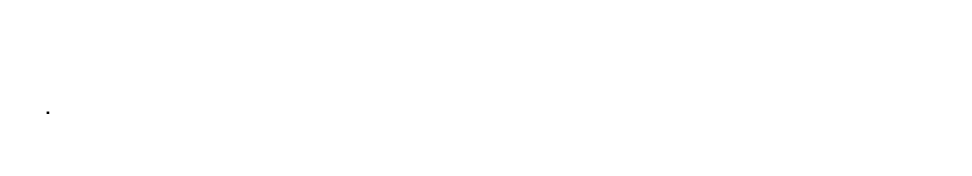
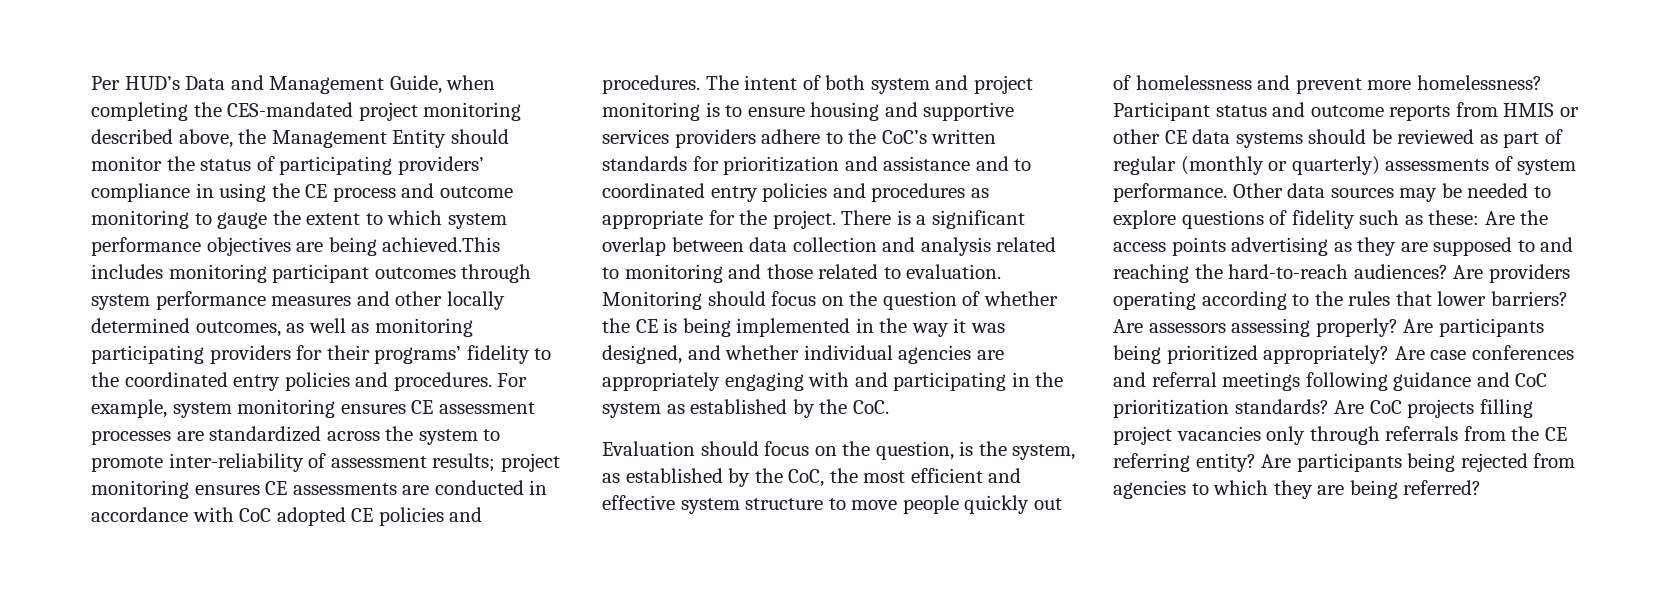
[45,111,51,114] . -> [91,75,496,94] [91,102,522,121] [91,129,509,148] [91,156,484,175] [91,183,513,202] [91,210,507,229] [91,237,501,256] [91,264,532,283] [91,291,505,310] [91,318,473,337] [91,345,552,364] [91,372,528,391] [91,399,535,418] [91,426,501,445] [91,453,560,472] [91,480,548,499] [91,507,483,526] [602,75,1033,94] [602,102,1015,121] [602,129,997,148] [602,156,1032,175] [602,183,989,202] [602,210,1025,229] [602,237,1057,256] [602,264,1002,283] [602,291,1058,310] [602,318,1005,337] [602,345,1004,364] [602,372,1064,391] [602,399,889,418] [602,441,1076,460] [602,468,1022,487] [602,495,1062,514] [1113,75,1542,94] [1113,102,1579,121] [1113,129,1563,148] [1113,156,1577,175] [1113,183,1551,202] [1113,210,1549,229] [1113,237,1574,256] [1113,264,1570,283] [1113,291,1568,310] [1113,318,1544,337] [1113,345,1574,364] [1113,372,1548,391] [1113,399,1533,418] [1113,426,1567,445] [1113,453,1576,472] [1113,480,1482,499] Per HUD’s Data and Management Guide, when completing the CES-mandated project monitoring described above, the Management Entity should monitor the status of participating providers’ compliance in using the CE process and outcome monitoring to gauge the extent to which system performance objectives are being achieved.This includes monitoring participant outcomes through system performance measures and other locally determined outcomes, as well as monitoring participating providers for their programs’ fidelity to the coordinated entry policies and procedures. For example, system monitoring ensures CE assessment processes are standardized across the system to promote inter-reliability of assessment results; project monitoring ensures CE assessments are conducted in accordance with CoC adopted CE policies and procedures. The intent of both system and project monitoring is to ensure housing and supportive services providers adhere to the CoC’s written standards for prioritization and assistance and to coordinated entry policies and procedures as appropriate for the project. There is a significant overlap between data collection and analysis related to monitoring and those related to evaluation. Monitoring should focus on the question of whether the CE is being implemented in the way it was designed, and whether individual agencies are appropriately engaging with and participating in the system as established by the CoC. // Evaluation should focus on the question, is the system, as established by the CoC, the most efficient and effective system structure to move people quickly out of homelessness and prevent more homelessness? Participant status and outcome reports from HMIS or other CE data systems should be reviewed as part of regular (monthly or quarterly) assessments of system performance. Other data sources may be needed to explore questions of fidelity such as these: Are the access points advertising as they are supposed to and reaching the hard-to-reach audiences? Are providers operating according to the rules that lower barriers? Are assessors assessing properly? Are participants being prioritized appropriately? Are case conferences and referral meetings following guidance and CoC prioritization standards? Are CoC projects filling project vacancies only through referrals from the CE referring entity? Are participants being rejected from agencies to which they are being referred?

